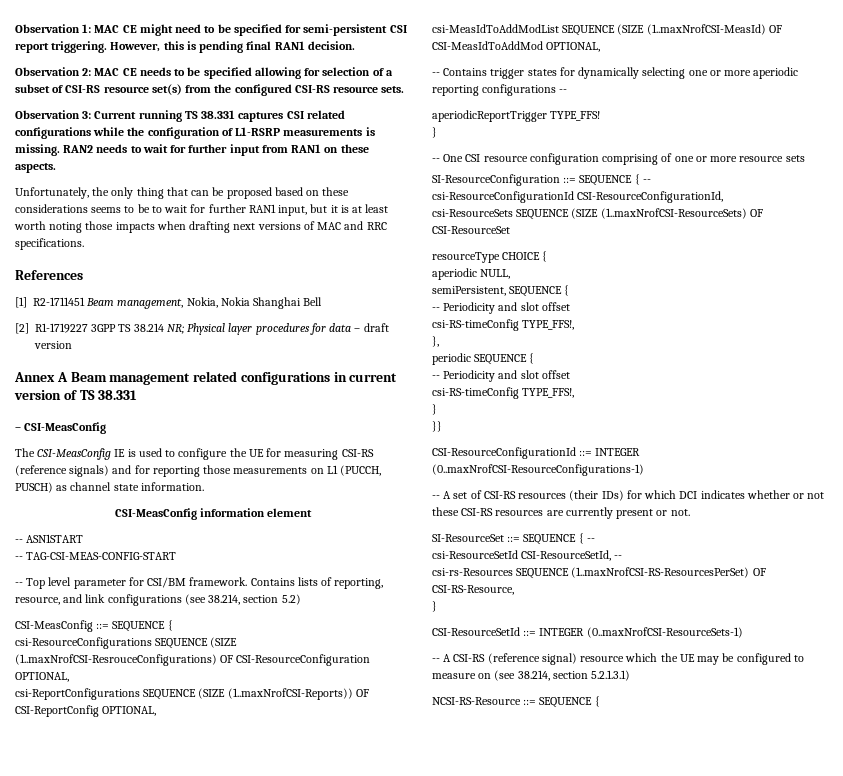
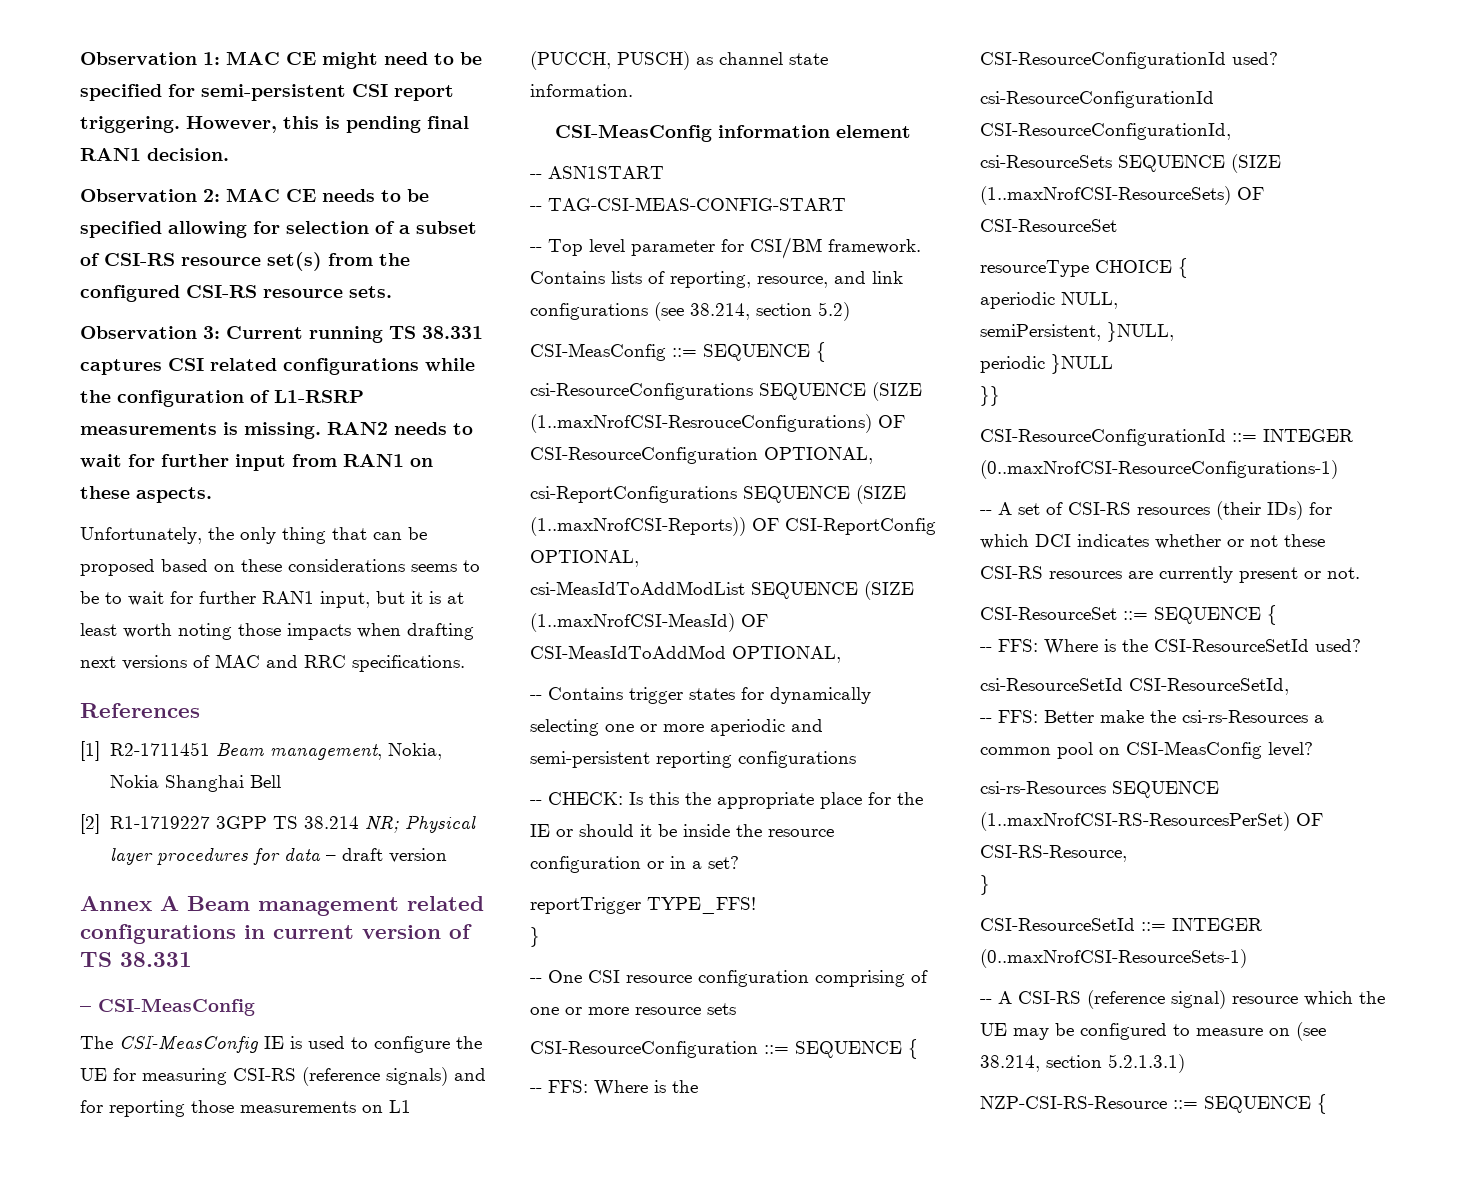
(799, 73) none -> [791,719,823,732] [530,751,650,768] and semi-persistent
[559,89,568,93] [432,110,547,122] -- // aperiodicReportTrigger -> [530,792,923,809] [530,824,834,837] [530,856,739,873] [530,897,641,914] // -- CHECK: Is this the appropriate place for the IE or should it be inside the resource configuration or in a set? // reportTrigger
[432,174,651,186] SI-ResourceConfiguration ::= SEQUENCE { -- -> [530,1039,918,1059] [530,1080,698,1096] [980,52,1278,69] CSI-ResourceConfiguration ::= SEQUENCE { // -- FFS: Where is the CSI-ResourceConfigurationId used?
[509,285,570,297] [432,302,570,314] [432,319,575,331] [432,336,439,347] [432,353,535,365] [432,370,570,382] [432,387,575,399] [432,404,437,415] SEQUENCE { // -- Periodicity and slot offset // csi-RS-timeConfig TYPE_FFS!, // }, // periodic SEQUENCE { // -- Periodicity and slot offset // csi-RS-timeConfig TYPE_FFS!, // } -> [1107,322,1174,342] [980,354,1113,374] }NULL, // periodic }NULL
[432,533,595,545] SI-ResourceSet ::= SEQUENCE { -- -> [980,605,1277,625] [980,639,1361,655] CSI-ResourceSet ::= SEQUENCE { // -- FFS: Where is the CSI-ResourceSetId used?
[614,555,623,559] -- -> [980,710,1324,723] [980,741,1313,759] // -- FFS: Better make the csi-rs-Resources a common pool on CSI-MeasConfig level?
[432,697,521,705] NCSI-RS-Resource -> [980,1096,1167,1109] NZP-CSI-RS-Resource

